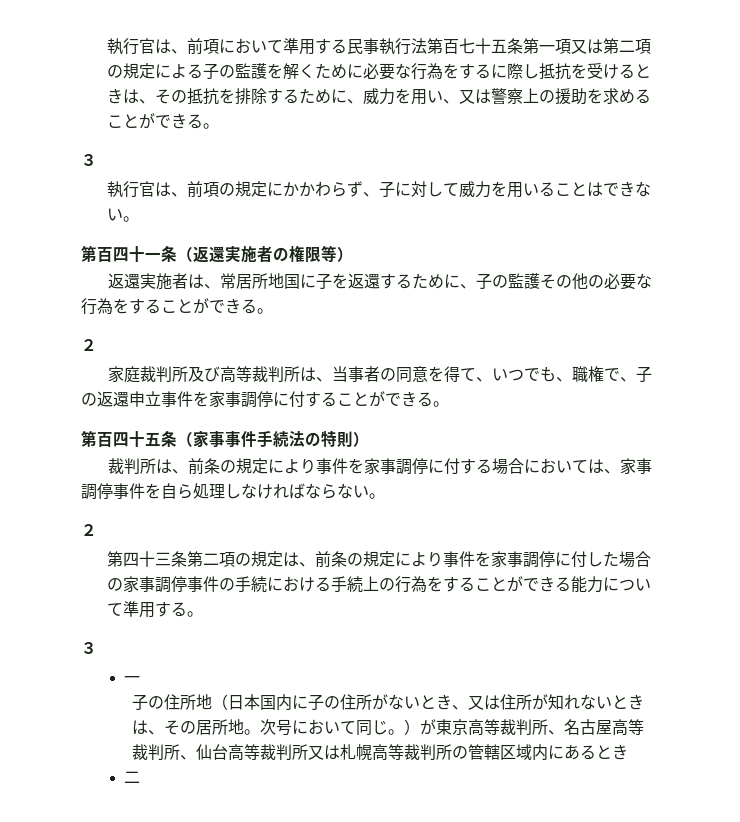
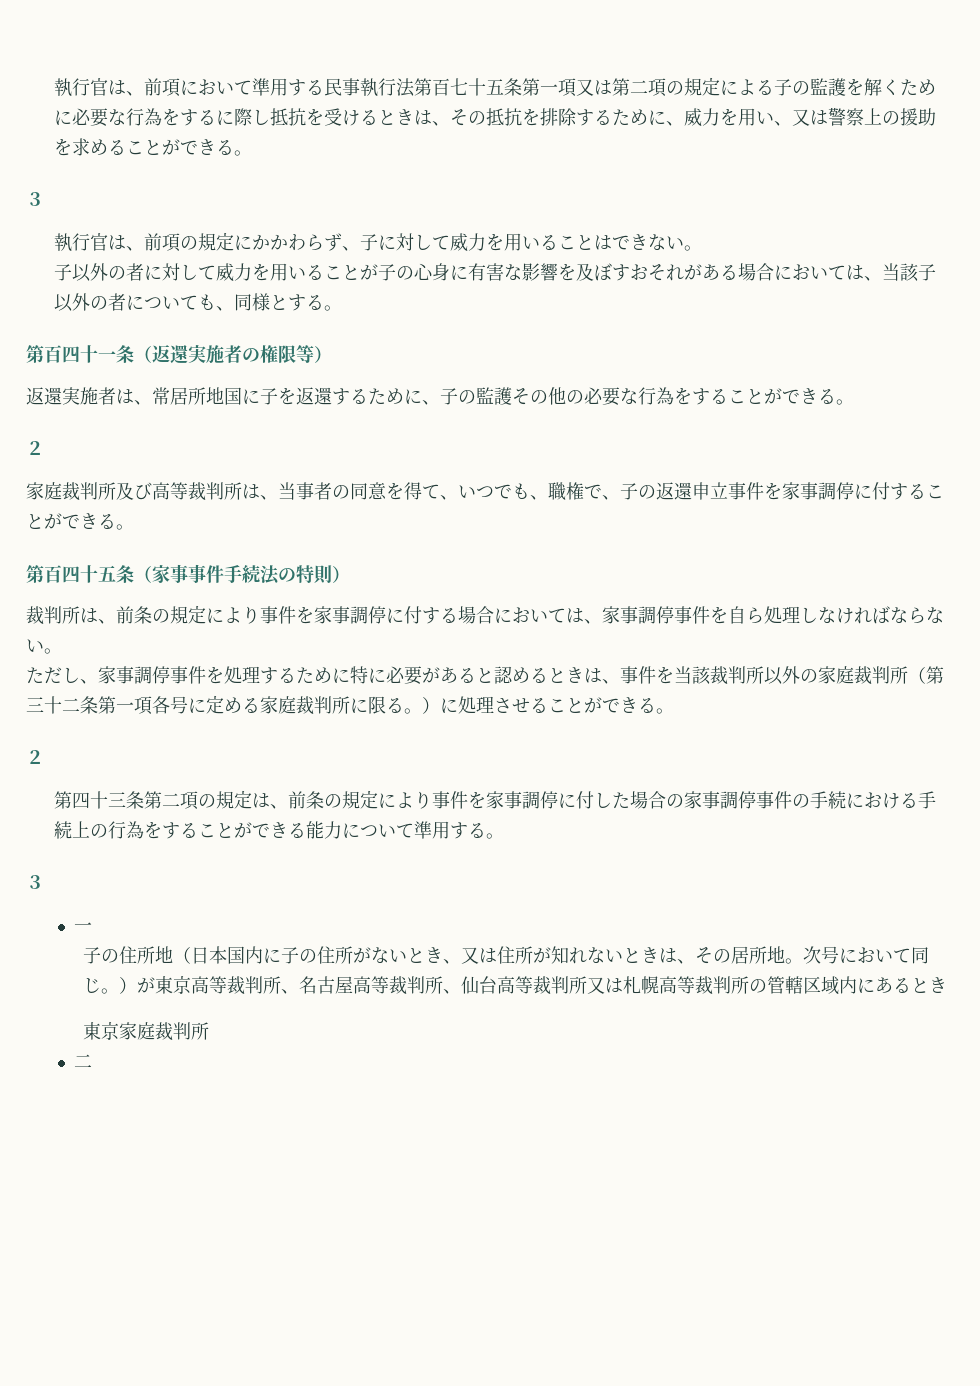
(139, 219) none -> [54,263,937,282] [54,293,343,312] // 子以外の者に対して威力を用いることが子の心身に有害な影響を及ぼすおそれがある場合においては、当該子以外の者についても、同様とする。
(385, 496) none -> [26,666,944,685] [26,695,674,715] // ただし、家事調停事件を処理するために特に必要があると認めるときは、事件を当該裁判所以外の家庭裁判所（第三十二条第一項各号に定める家庭裁判所に限る。）に処理させることができる。
(629, 752) none -> [82,1022,209,1041] // 東京家庭裁判所

